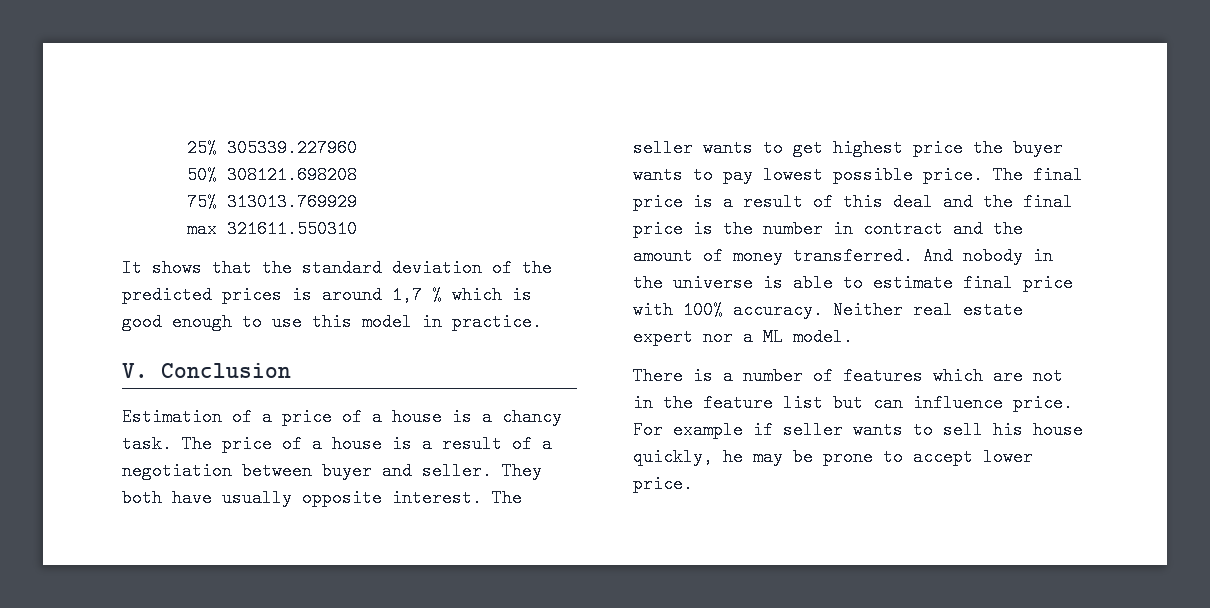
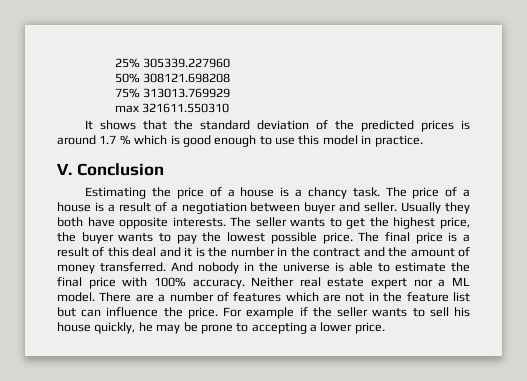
[392,286,422,304] 1,7 -> [99,135,117,144] 1.7
[122,408,272,426] Estimation of a -> [85,187,172,199] Estimating the
[502,462,542,480] [122,489,482,507] They both have usually opposite interest. -> [401,202,471,214] [57,217,226,229] Usually they both have opposite interests.
[833,139,963,157] highest price -> [369,217,471,229] the highest price,
(753, 175) none -> [202,232,222,242] the
[983,193,1073,211] [633,220,683,238] the final price -> [184,247,193,257] it
(853, 229) none -> [290,247,310,257] the
(953, 283) none -> [451,262,470,272] the
[633,367,713,385] // There is -> [99,292,154,302] There are
(1003, 403) none -> [163,307,183,317] the
(773, 430) none -> [312,307,332,317] the
[913,448,973,466] accept -> [251,322,317,334] accepting a

